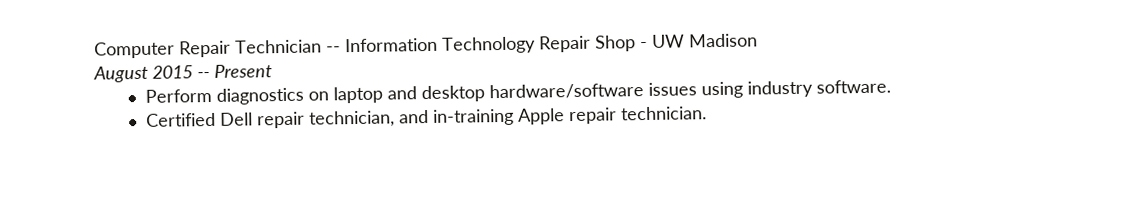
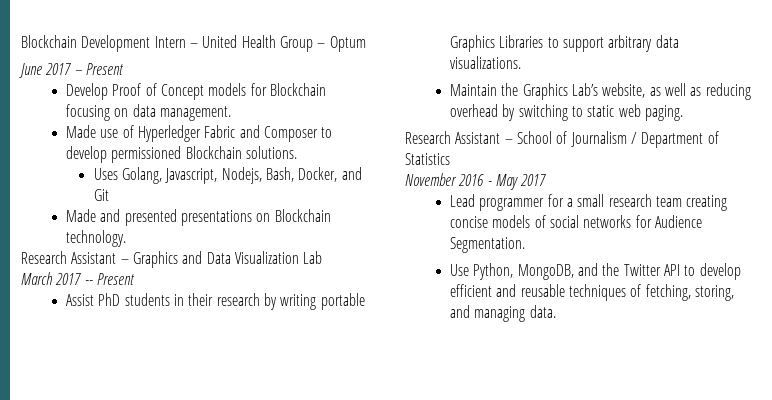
[94,33,758,59] [93,64,273,83] [144,79,891,105] [145,106,707,129] Computer Repair Technician -- Information Technology Repair Shop - UW Madison // August 2015 -- Present // Perform diagnostics on laptop and desktop hardware/software issues using industry software. // Certified Dell repair technician, and in-training Apple repair technician. -> [21,35,366,52] [19,63,124,78] [66,83,327,100] [66,104,232,121] [66,125,333,142] [66,146,298,163] [93,167,362,184] [93,189,109,201] [66,209,331,226] [66,230,127,247] [21,251,323,268] [21,272,135,285] [66,293,365,310] [450,35,679,52] [450,56,522,69] [450,83,751,100] [450,104,684,121] [405,131,719,148] [405,153,450,165] [405,173,547,190] [450,194,728,211] [450,215,703,228] [450,237,526,253] [450,263,741,280] [450,284,735,301] [450,305,556,322] Blockchain Development Intern – United Health Group – Optum // June 2017 – Present // Develop Proof of Concept models for Blockchain focusing on data management. // Made use of Hyperledger Fabric and Composer to develop permissioned Blockchain solutions. // Uses Golang, Javascript, Nodejs, Bash, Docker, and Git // Made and presented presentations on Blockchain technology. // Research Assistant – Graphics and Data Visualization Lab // March 2017 -- Present // Assist PhD students in their research by writing portable Graphics Libraries to support arbitrary data visualizations. // Maintain the Graphics Lab’s website, as well as reducing overhead by switching to static web paging. // Research Assistant – School of Journalism / Department of Statistics // November 2016 - May 2017 // Lead programmer for a small research team creating concise models of social networks for Audience Segmentation. // Use Python, MongoDB, and the Twitter API to develop efficient and reusable techniques of fetching, storing, and managing data.

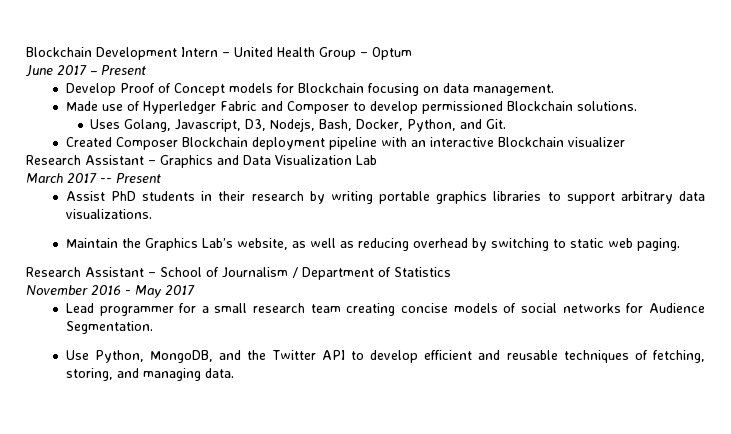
(218, 176) none -> [245,119,267,131] D3,
[341,167,362,180] [93,189,109,201] [66,209,331,226] [66,230,127,247] and Git // Made and presented presentations on Blockchain technology. -> [407,119,507,132] [65,137,625,150] Python, and Git. // Created Composer Blockchain deployment pipeline with an interactive Blockchain visualizer
[450,35,544,52] Graphics Libraries -> [436,191,542,204] graphics libraries

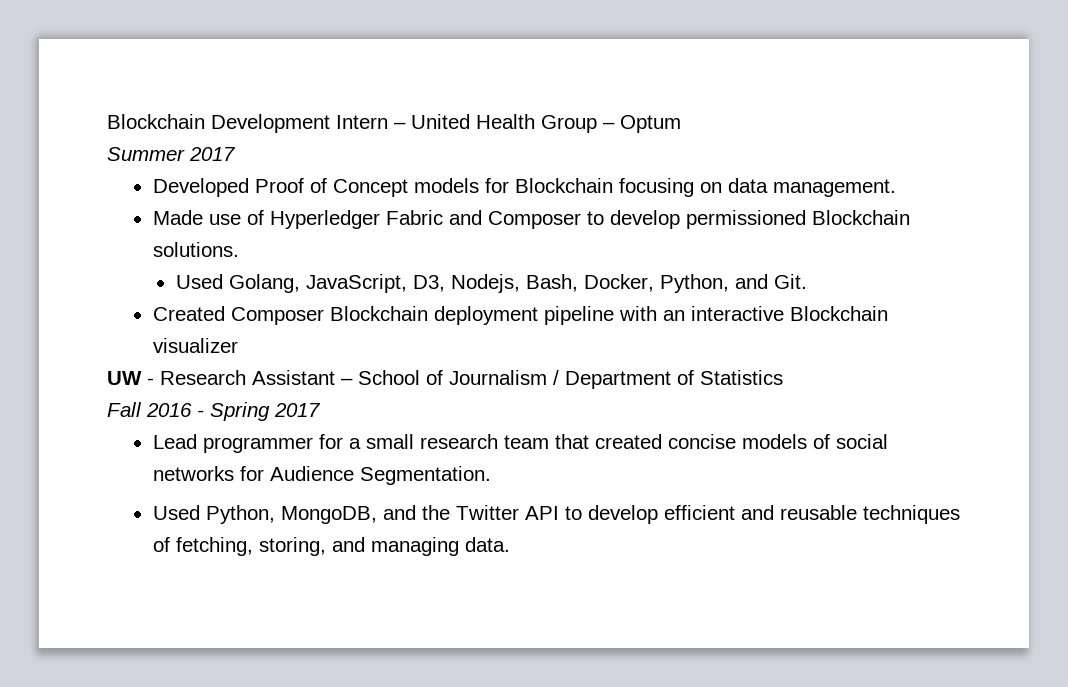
[25,65,146,77] [65,83,116,96] June 2017 – Present // Develop -> [107,147,236,161] [152,178,249,197] Summer 2017 // Developed
[90,119,242,132] Uses Golang, Javascript, -> [175,274,407,293] Used Golang, JavaScript,
[26,155,377,168] [26,173,161,183] [65,191,706,204] [65,209,152,219] [65,238,680,251] Research Assistant – Graphics and Data Visualization Lab // March 2017 -- Present // Assist PhD students in their research by writing portable graphics libraries to support arbitrary data visualizations. // Maintain the Graphics Lab’s website, as well as reducing overhead by switching to static web paging. // -> [107,371,154,385] UW -
[26,285,88,295] November -> [107,402,142,417] Fall
[135,285,162,298] May -> [210,402,270,421] Spring
[346,303,396,316] creating -> [554,434,662,449] that created
[65,350,89,360] Use -> [152,505,200,520] Used

